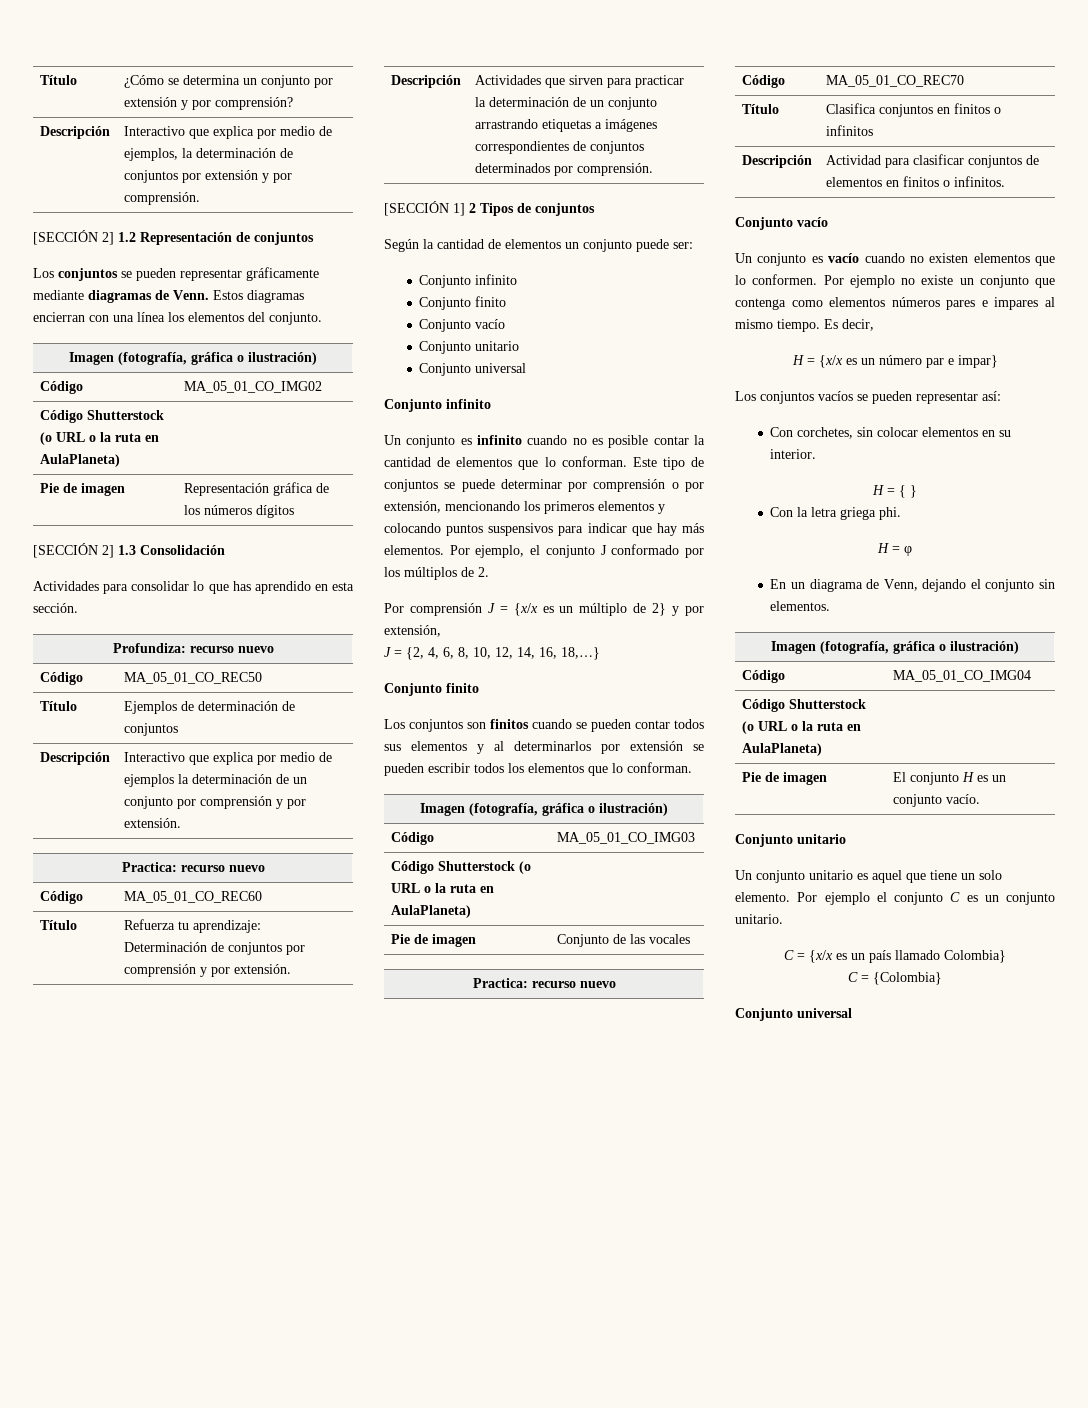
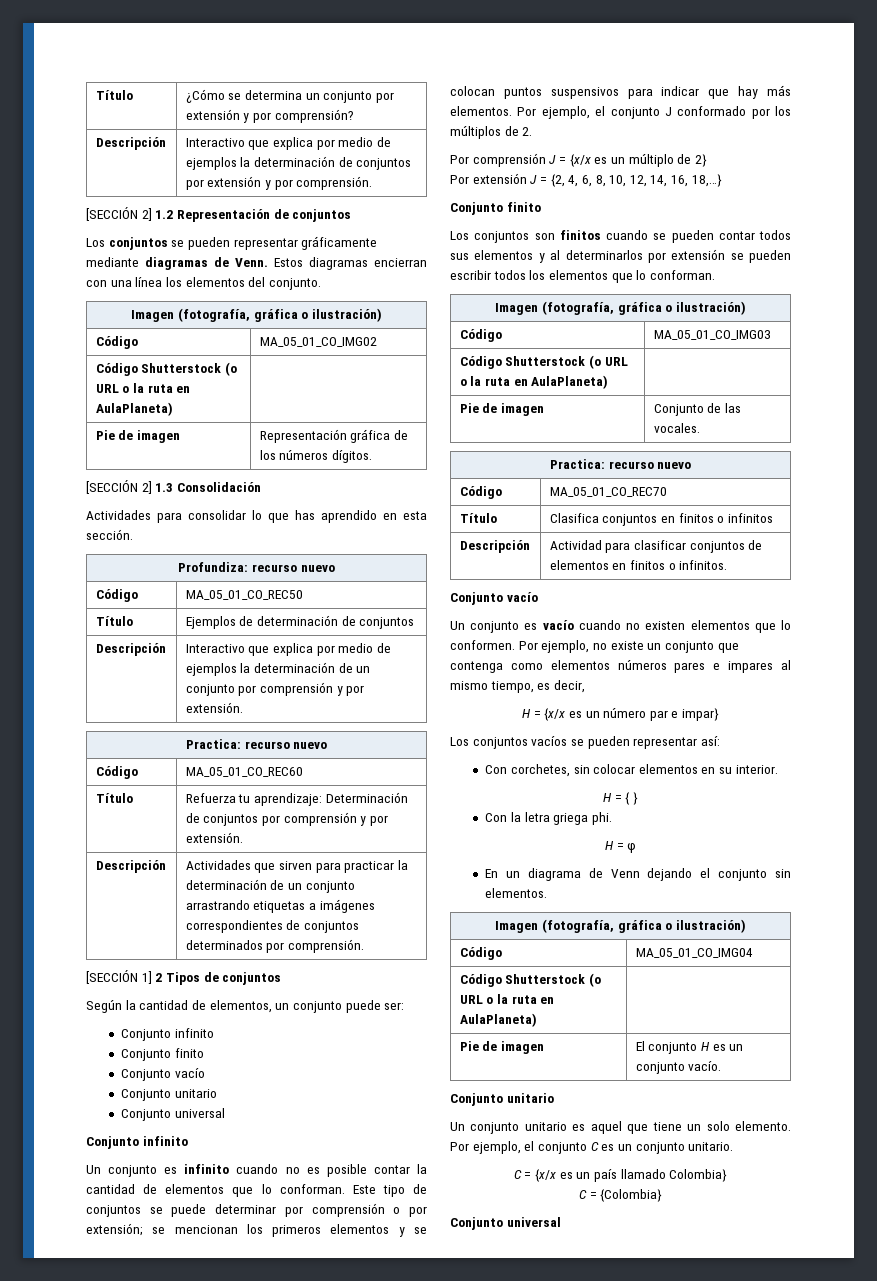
[123,148,178,161] ejemplos, -> [185,157,237,170] ejemplos
[255,505,294,518] dígitos -> [331,450,372,463] dígitos.
[505,239,561,249] elementos -> [209,1000,272,1013] elementos,
[384,501,520,513] extensión, mencionando -> [86,1223,238,1236] extensión; se mencionan
[384,523,441,533] colocando -> [414,1227,427,1234] [450,86,495,96] se colocan
[672,606,704,616] [384,625,441,637] y por extensión, // -> [450,173,527,184] // Por extensión
[648,934,690,944] vocales -> [653,423,700,433] vocales.
[849,275,895,288] ejemplo -> [541,640,590,653] ejemplo,
[777,319,838,332] tiempo. Es -> [490,681,551,693] tiempo, es
[883,579,918,591] Venn, -> [610,869,640,878] Venn
[824,892,870,905] ejemplo -> [472,1141,521,1154] ejemplo,

